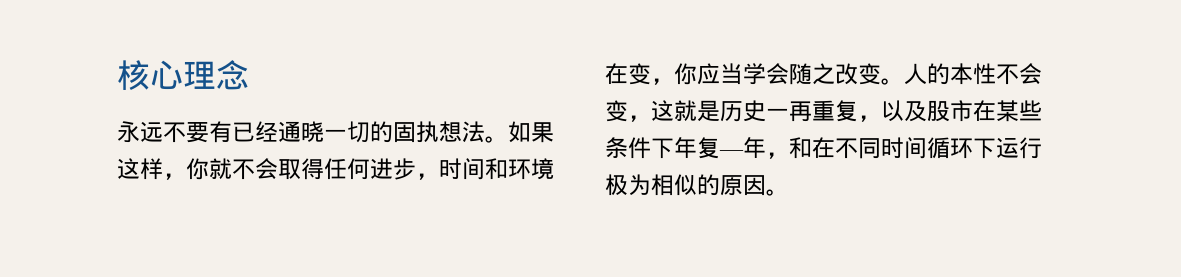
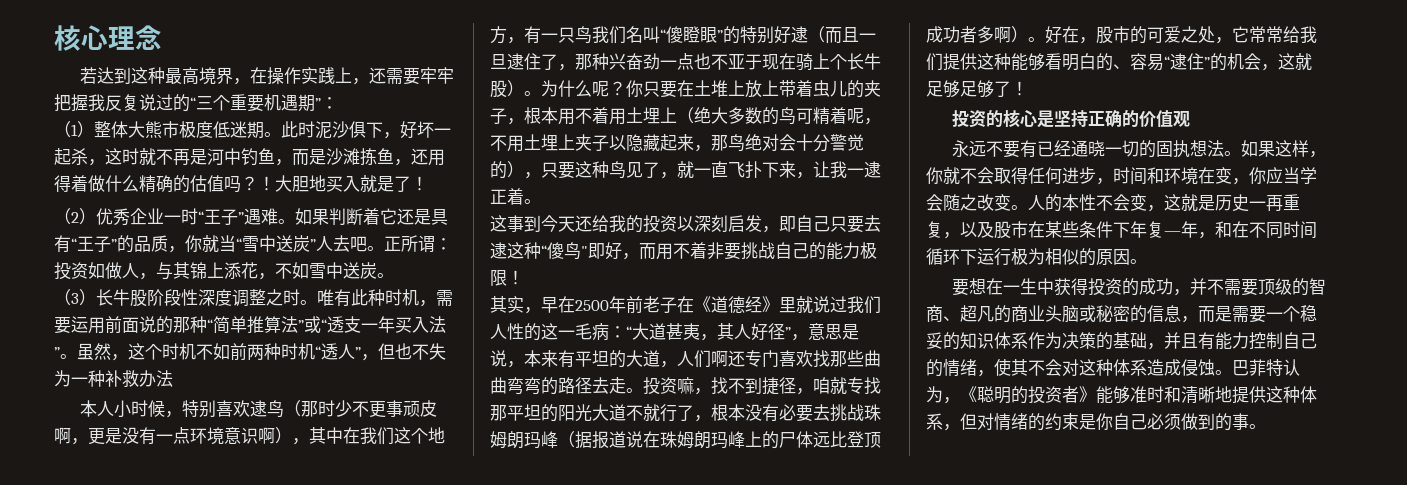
(249, 75) none -> [79,67,454,85] [54,94,338,112] [54,121,451,139] [54,148,445,166] [54,175,428,193] [54,208,448,226] [54,235,452,253] [54,262,394,280] [54,289,453,307] [54,316,446,334] [54,343,446,361] [54,370,173,387] [79,400,437,418] [54,427,445,445] [490,26,876,44] [490,53,881,71] [490,80,881,98] [490,107,881,125] [490,134,864,152] [490,161,881,179] [490,188,541,205] [490,215,881,233] [490,242,877,260] [490,269,524,286] [490,296,881,314] [490,323,859,341] [490,350,881,368] [490,377,881,395] [490,404,881,422] [490,431,881,449] [926,26,1317,44] [926,53,1312,71] [926,80,1028,98] [951,110,1190,128] // 若达到这种最高境界，在操作实践上，还需要牢牢把握我反复说过的“三个重要机遇期”： // （1）整体大熊市极度低迷期。此时泥沙俱下，好坏一起杀，这时就不再是河中钓鱼，而是沙滩拣鱼，还用得着做什么精确的估值吗？！大胆地买入就是了！ // （2）优秀企业一时“王子”遇难。如果判断着它还是具有“王子”的品质，你就当“雪中送炭”人去吧。正所谓：投资如做人，与其锦上添花，不如雪中送炭。 // （3）长牛股阶段性深度调整之时。唯有此种时机，需要运用前面说的那种“简单推算法”或“透支一年买入法”。虽然，这个时机不如前两种时机“透人”，但也不失为一种补救办法 // 本人小时候，特别喜欢逮鸟（那时少不更事顽皮啊，更是没有一点环境意识啊），其中在我们这个地方，有一只鸟我们名叫“傻瞪眼”的特别好逮（而且一旦逮住了，那种兴奋劲一点也不亚于现在骑上个长牛股）。为什么呢？你只要在土堆上放上带着虫儿的夹子，根本用不着用土埋上（绝大多数的鸟可精着呢，不用土埋上夹子以隐藏起来，那鸟绝对会十分警觉的），只要这种鸟见了，就一直飞扑下来，让我一逮正着。 // 这事到今天还给我的投资以深刻启发，即自己只要去逮这种“傻鸟"即好，而用不着非要挑战自己的能力极限！ // 其实，早在2500年前老子在《道德经》里就说过我们人性的这一毛病：“大道甚夷，其人好径”，意思是说，本来有平坦的大道，人们啊还专门喜欢找那些曲曲弯弯的路径去走。投资嘛，找不到捷径，咱就专找那平坦的阳光大道不就行了，根本没有必要去挑战珠姆朗玛峰（据报道说在珠姆朗玛峰上的尸体远比登顶成功者多啊）。好在，股市的可爱之处，它常常给我们提供这种能够看明白的、容易“逮住”的机会，这就足够足够了！ // 投资的核心是坚持正确的价值观
(789, 192) none -> [951,278,1326,296] [926,305,1317,323] [926,332,1317,350] [926,358,1300,377] [926,386,1317,404] [926,413,1266,431] // 要想在一生中获得投资的成功，并不需要顶级的智商、超凡的商业头脑或秘密的信息，而是需要一个稳妥的知识体系作为决策的基础，并且有能力控制自己的情绪，使其不会对这种体系造成侵蚀。巴菲特认为，《聪明的投资者》能够准时和清晰地提供这种体系，但对情绪的约束是你自己必须做到的事。

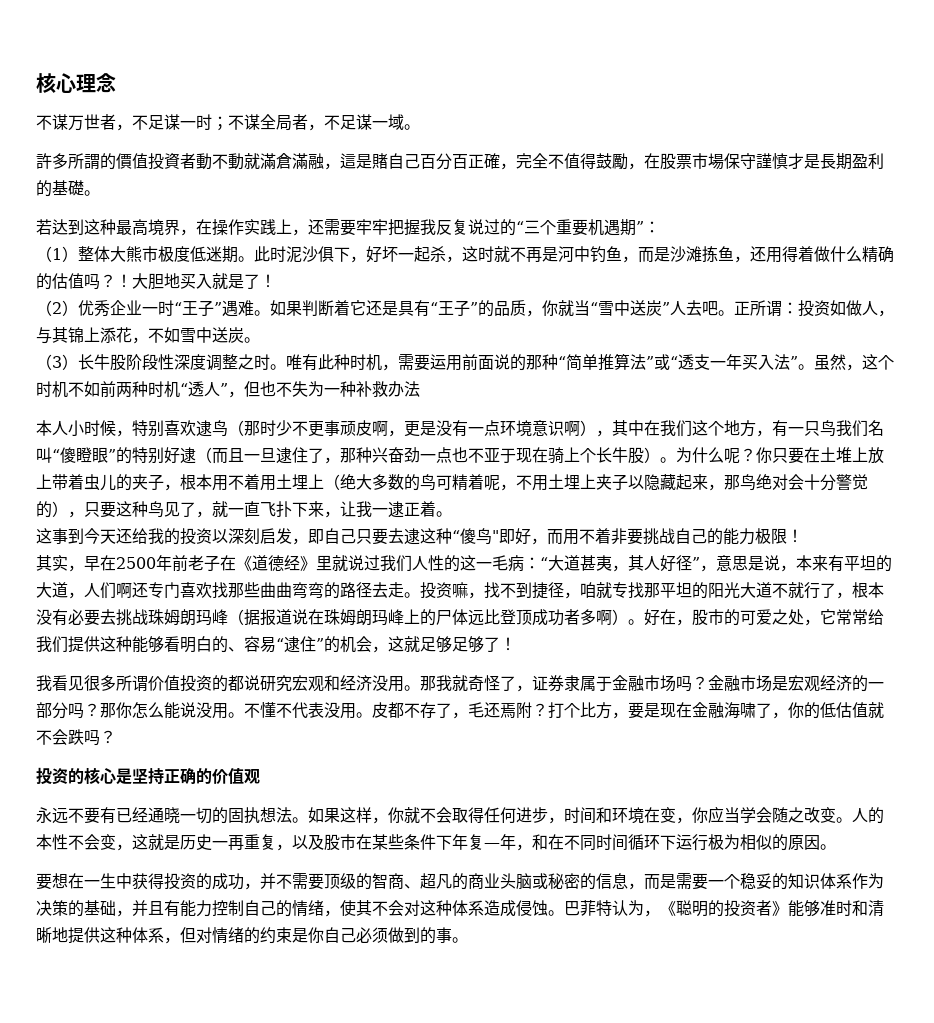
(162, 37) none -> [36,114,420,131] [36,153,884,170] [36,180,100,197] // 不谋万世者，不足谋一时；不谋全局者，不足谋一域。 // 許多所謂的價值投資者動不動就滿倉滿融，這是賭自己百分百正確，完全不值得鼓勵，在股票市場保守謹慎才是長期盈利的基礎。
(1028, 88) none -> [36,675,884,692] [36,702,884,719] [36,729,116,746] // 我看见很多所谓价值投资的都说研究宏观和经济没用。那我就奇怪了，证券隶属于金融市场吗？金融市场是宏观经济的一部分吗？那你怎么能说没用。不懂不代表没用。皮都不存了，毛还焉附？打个比方，要是现在金融海啸了，你的低估值就不会跌吗？

